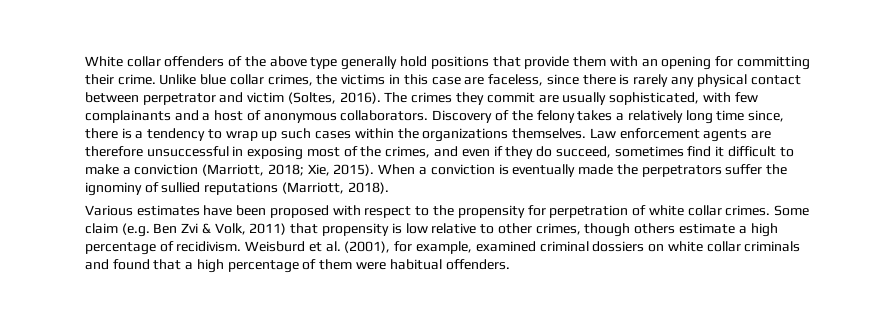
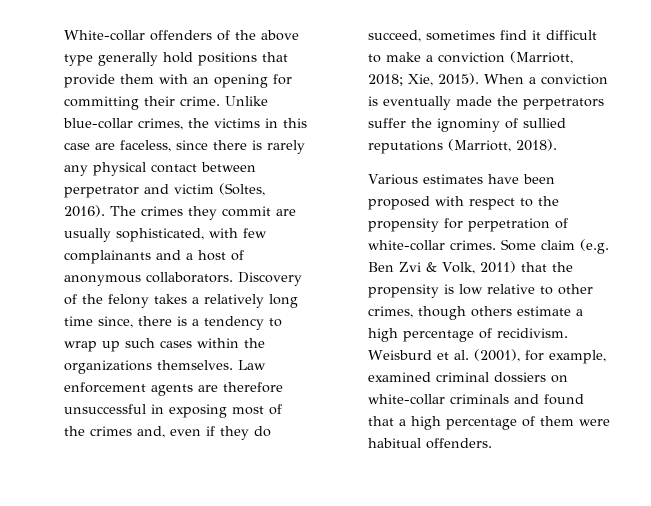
[84,56,161,67] White collar -> [64,30,146,41] White-collar
[200,74,264,85] blue collar -> [63,118,134,129] blue-collar
[385,146,458,158] crimes, and -> [90,426,166,438] crimes and,
[648,205,722,216] white collar -> [368,240,446,251] white-collar
(319, 228) none -> [552,262,574,272] the
[667,241,741,252] white collar -> [368,394,446,405] white-collar

